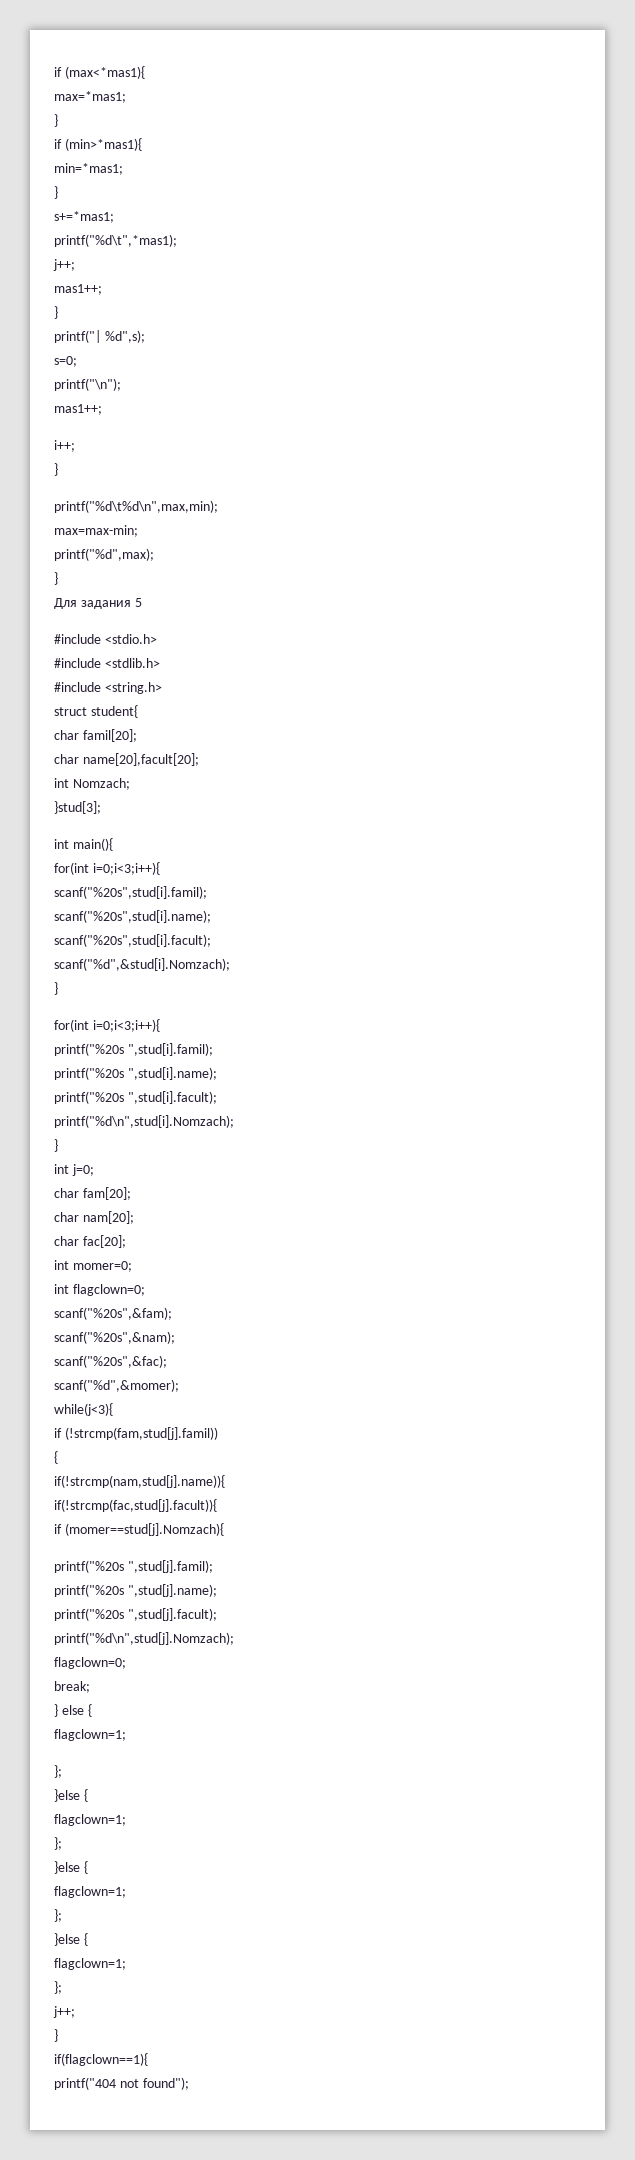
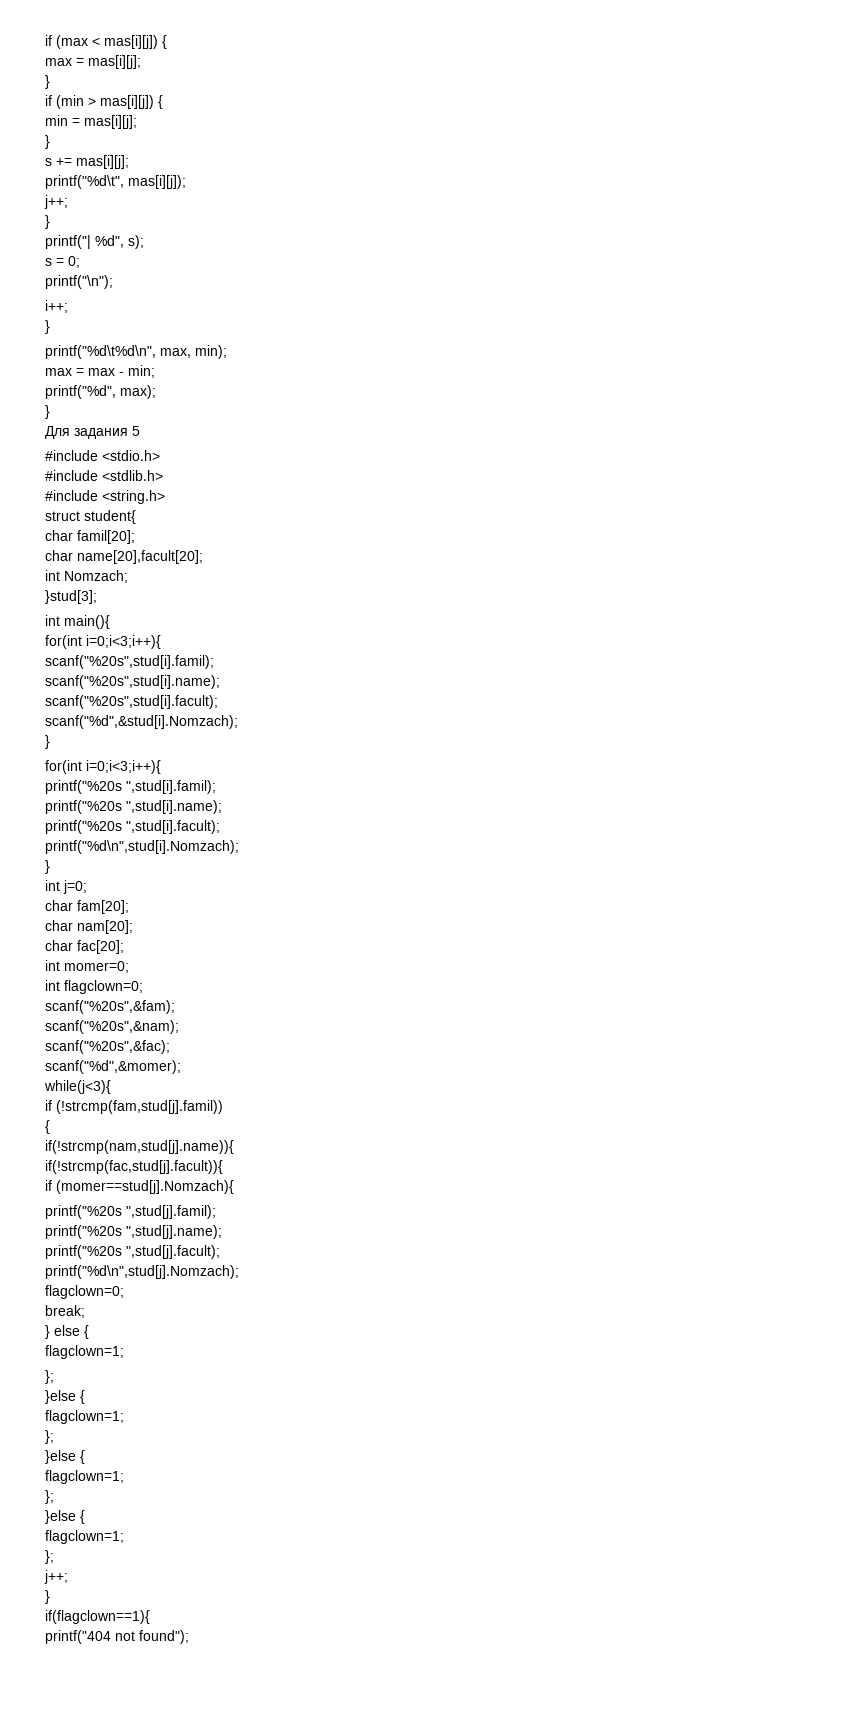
[54,66,145,79] [54,91,126,103] [54,114,58,127] [54,138,142,151] [54,163,123,175] [54,186,58,199] [54,211,114,223] [54,234,177,247] [53,259,75,271] [54,284,102,295] if (max<*mas1){ // max=*mas1; // } // if (min>*mas1){ // min=*mas1; // } // s+=*mas1; // printf("%d\t",*mas1); // j++; // mas1++; -> [45,35,167,49] [45,55,141,69] [45,75,50,89] [45,95,163,109] [45,115,137,129] [45,135,50,149] [45,155,129,169] [45,175,186,189] [44,195,68,209] if (max < mas[i][j]) { // max = mas[i][j]; // } // if (min > mas[i][j]) { // min = mas[i][j]; // } // s += mas[i][j]; // printf("%d\t", mas[i][j]); // j++;
[104,330,145,343] [54,356,77,367] %d",s); // s=0; -> [95,235,144,249] [45,256,80,268] %d", s); // s = 0;
[54,404,102,415] // mas1++; -> (113, 282) none
[54,500,218,513] [54,525,138,537] [54,548,154,561] printf("%d\t%d\n",max,min); // max=max-min; // printf("%d",max); -> [45,345,227,359] [45,365,155,378] [45,385,156,399] printf("%d\t%d\n", max, min); // max = max - min; // printf("%d", max);

